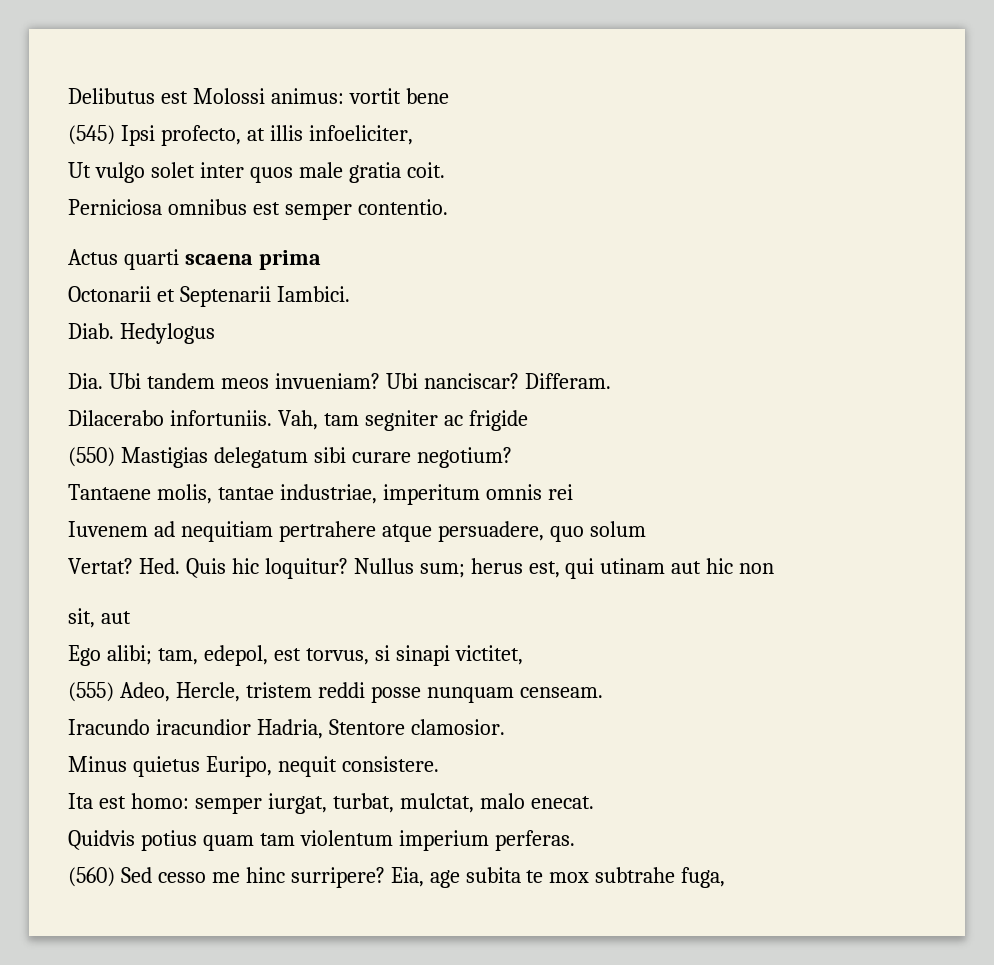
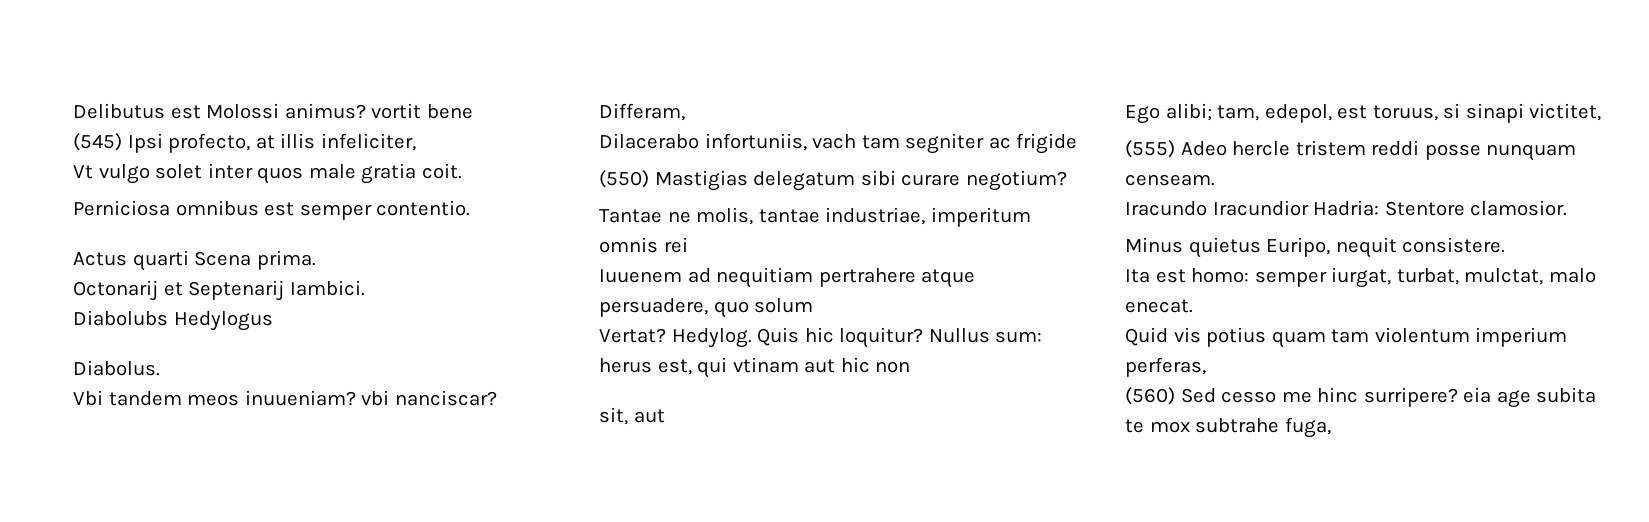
[270,88,344,104] animus: -> [284,103,366,119] animus?
[308,125,413,145] [68,162,91,178] infoeliciter, // Ut -> [320,133,416,151] [73,165,93,179] infeliciter, // Vt
[184,250,321,270] [68,286,271,307] scaena prima // Octonarii et Septenarii -> [194,250,316,270] [73,280,285,301] Scena prima. // Octonarij et Septenarij
[68,323,114,339] Diab. -> [73,310,168,326] Diabolubs
[68,373,611,389] Dia. Ubi tandem meos invueniam? Ubi nanciscar? Differam. -> [73,360,160,376] [73,390,497,406] [599,103,685,121] Diabolus. // Vbi tandem meos inuueniam? vbi nanciscar? Differam,
[169,410,318,430] infortuniis. Vah, -> [704,133,857,151] infortuniis, vach
[68,484,151,500] Tantaene -> [599,209,691,223] Tantae ne
[68,521,148,537] Iuvenem -> [599,269,682,283] Iuuenem
[138,558,180,574] Hed. -> [671,328,752,348] Hedylog.
[419,563,465,578] sum; -> [995,331,1043,343] sum:
[600,558,666,574] utinam -> [732,357,799,373] vtinam
[305,648,369,665] torvus, -> [1372,105,1438,121] toruus,
[119,682,240,702] Adeo, Hercle, -> [1180,141,1291,156] Adeo hercle
[155,719,323,739] iracundior Hadria, -> [1212,200,1380,216] Iracundior Hadria:
[68,830,135,850] Quidvis -> [1125,327,1201,346] Quid vis
[494,830,575,851] perferas. -> [1125,357,1206,377] perferas,
[390,867,424,887] Eia, -> [1463,387,1492,403] eia

